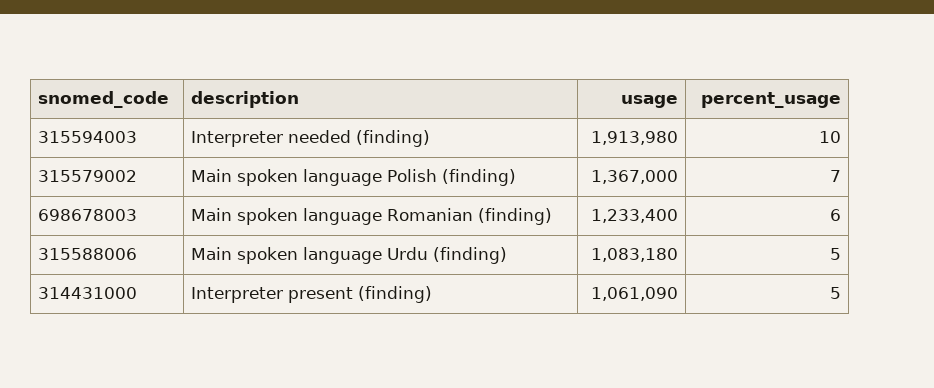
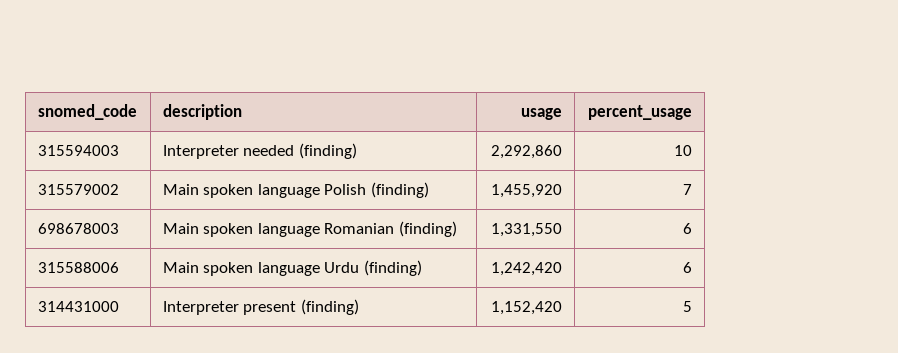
[590,131,678,145] 1,913,980 -> [491,145,563,159] 2,292,860
[590,170,678,184] 1,367,000 -> [491,184,563,198] 1,455,920
[590,209,678,223] 1,233,400 -> [491,223,563,237] 1,331,550
[590,248,678,262] [829,248,841,260] 1,083,180 | 5 -> [491,262,563,276] [683,262,693,273] 1,242,420 | 6
[590,287,678,301] 1,061,090 -> [491,301,563,315] 1,152,420

